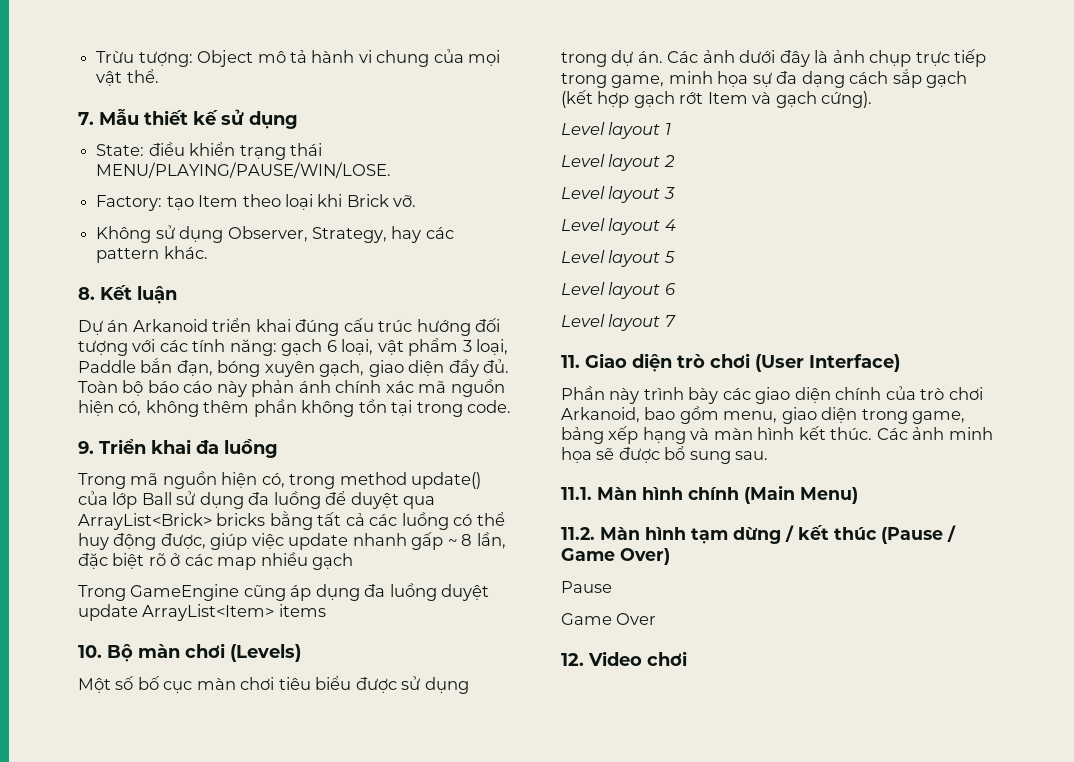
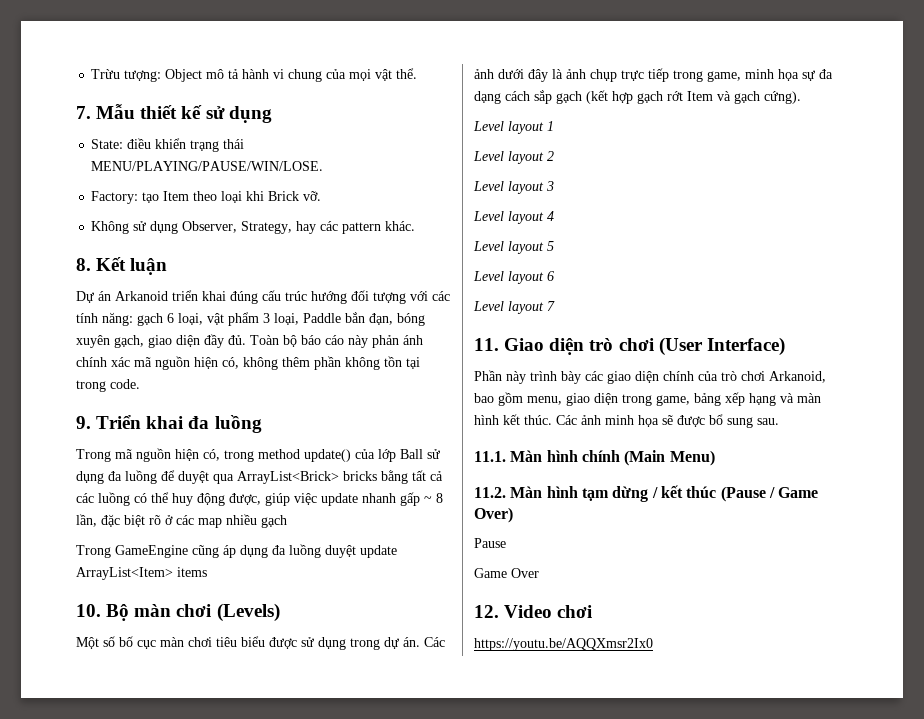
(687, 658) none -> [474,638,653,651] // https://youtu.be/AQQXmsr2Ix0

